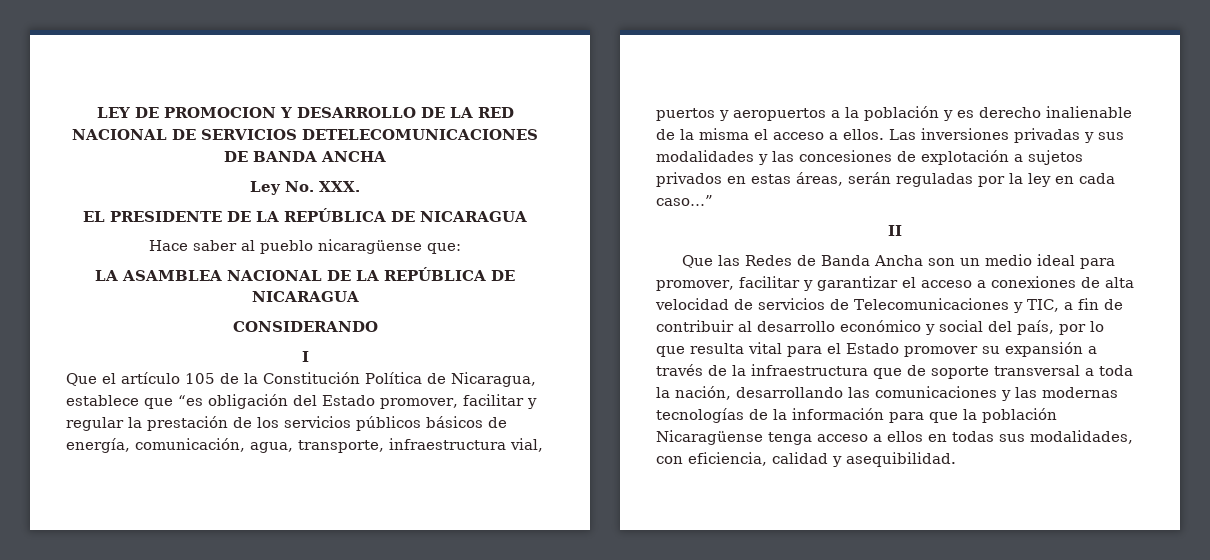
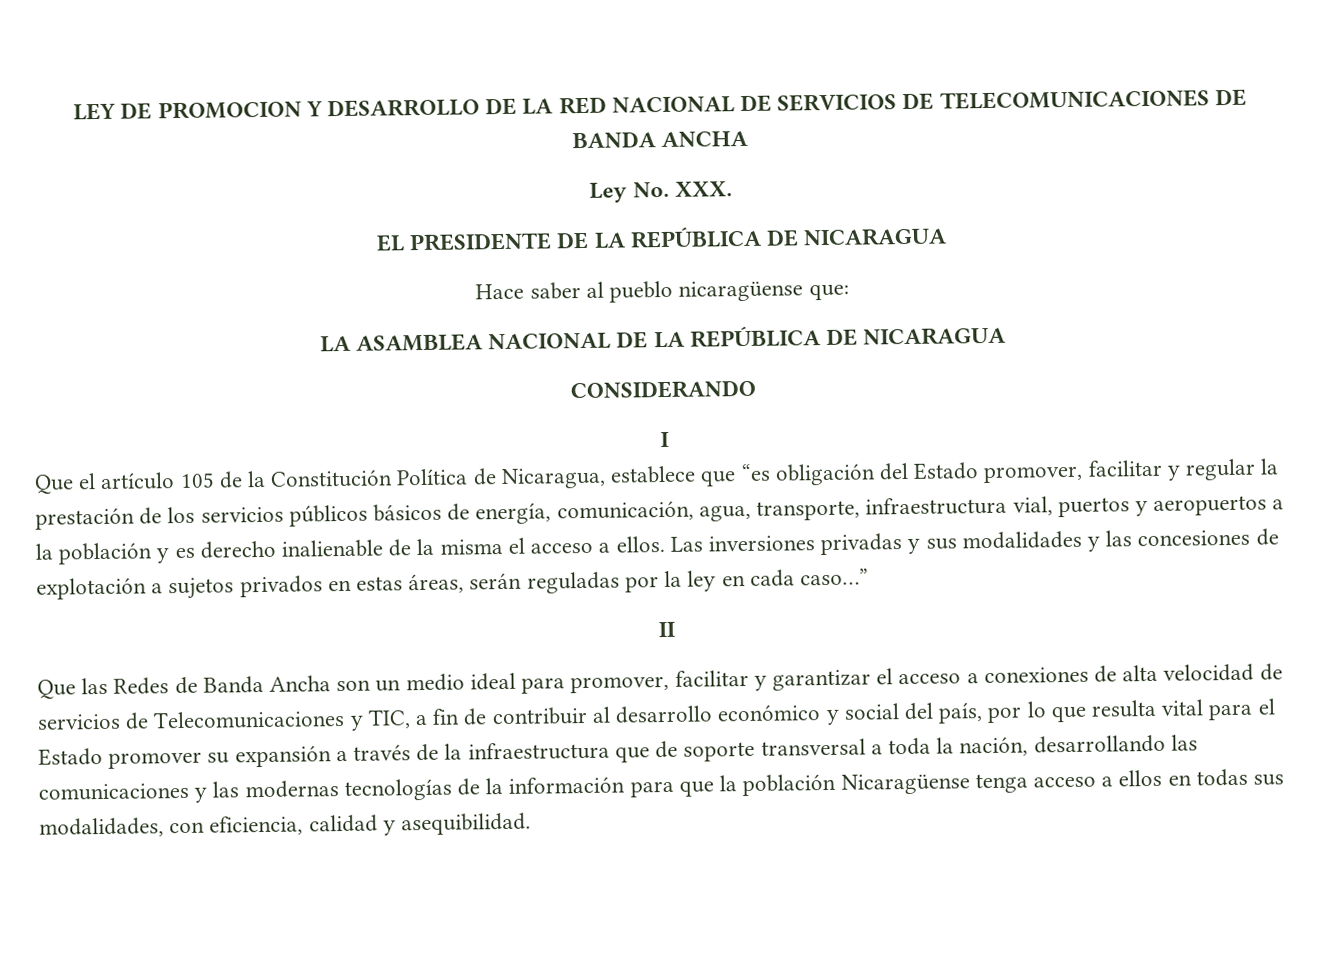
[302,129,538,140] DETELECOMUNICACIONES -> [902,89,1210,111] DE TELECOMUNICACIONES

